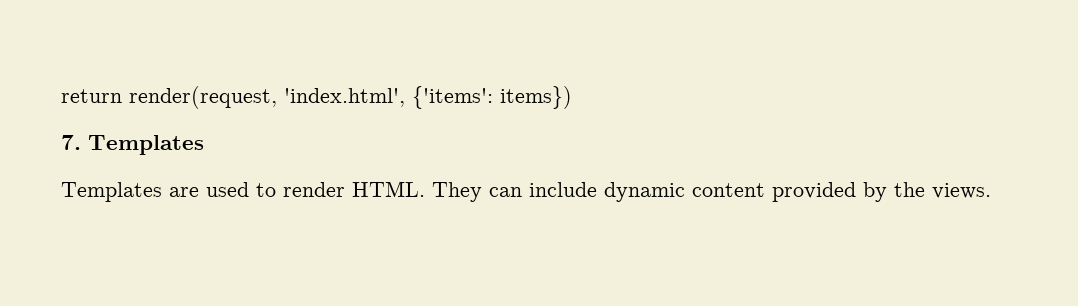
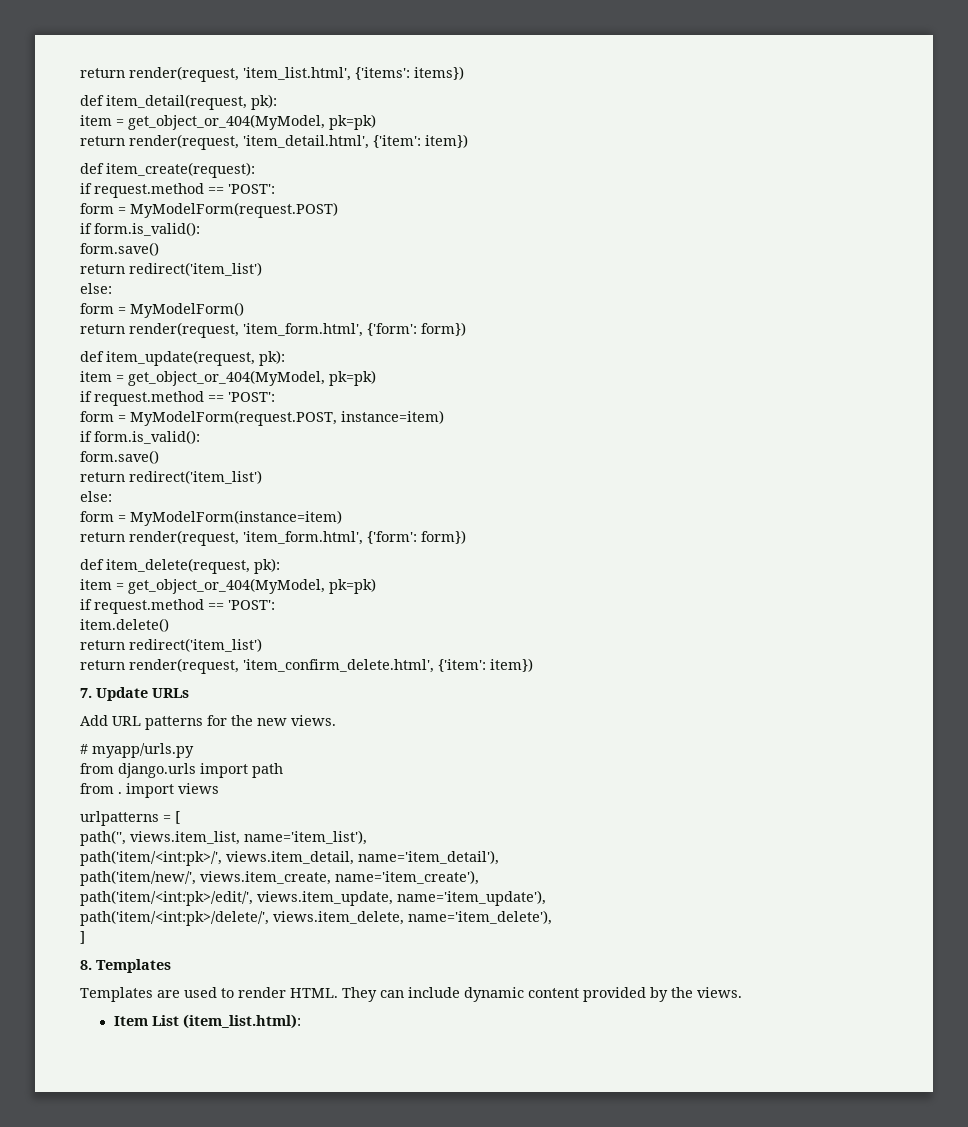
[61,86,405,109] return render(request, 'index.html', -> [80,66,351,82] return render(request, 'item_list.html',
[61,135,81,150] 7. -> [80,94,277,110] [80,114,376,130] [80,134,468,150] [80,162,255,178] [80,183,275,198] [80,202,338,218] [80,222,200,236] [80,242,159,256] [80,262,262,276] [80,283,112,294] [80,302,244,318] [80,322,466,338] [80,350,285,366] [80,370,376,386] [80,391,275,406] [80,410,444,426] [80,430,200,444] [80,450,159,464] [80,470,262,484] [80,491,112,502] [80,510,342,526] [80,530,466,546] [80,558,280,574] [80,578,376,594] [80,599,275,614] [80,618,169,632] [80,638,262,652] [80,658,533,674] [80,687,189,701] [80,715,336,730] [80,743,194,758] [80,763,283,778] [80,783,219,798] [80,811,180,826] [80,830,367,846] [80,850,499,866] [80,870,479,886] [80,890,546,906] [80,910,552,926] [80,931,85,944] [80,960,92,970] def item_detail(request, pk): // item = get_object_or_404(MyModel, pk=pk) // return render(request, 'item_detail.html', {'item': item}) // def item_create(request): // if request.method == 'POST': // form = MyModelForm(request.POST) // if form.is_valid(): // form.save() // return redirect('item_list') // else: // form = MyModelForm() // return render(request, 'item_form.html', {'form': form}) // def item_update(request, pk): // item = get_object_or_404(MyModel, pk=pk) // if request.method == 'POST': // form = MyModelForm(request.POST, instance=item) // if form.is_valid(): // form.save() // return redirect('item_list') // else: // form = MyModelForm(instance=item) // return render(request, 'item_form.html', {'form': form}) // def item_delete(request, pk): // item = get_object_or_404(MyModel, pk=pk) // if request.method == 'POST': // item.delete() // return redirect('item_list') // return render(request, 'item_confirm_delete.html', {'item': item}) // 7. Update URLs // Add URL patterns for the new views. // # myapp/urls.py // from django.urls import path // from . import views // urlpatterns = [ // path('', views.item_list, name='item_list'), // path('item/<int:pk>/', views.item_detail, name='item_detail'), // path('item/new/', views.item_create, name='item_create'), // path('item/<int:pk>/edit/', views.item_update, name='item_update'), // path('item/<int:pk>/delete/', views.item_delete, name='item_delete'), // ] // 8.
(991, 191) none -> [113,1014,301,1029] // Item List (item_list.html):

